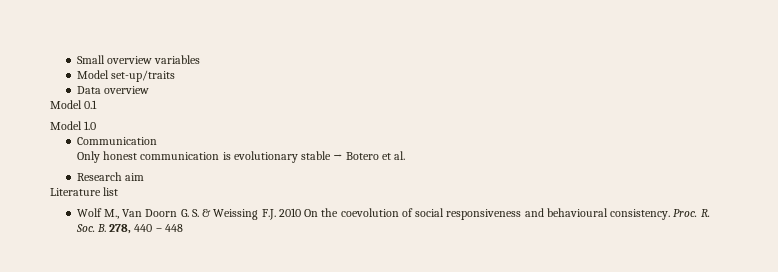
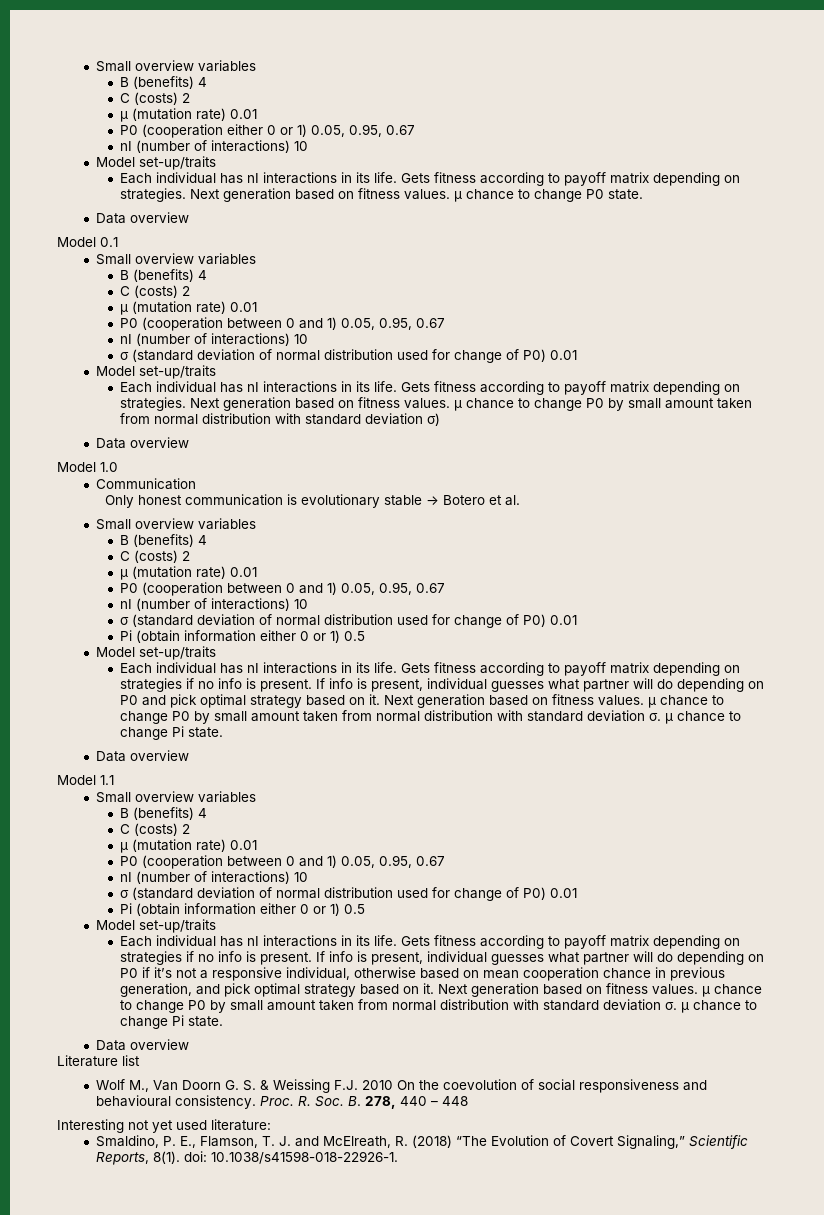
[76,55,201,64] [76,70,175,82] [76,86,149,94] [50,100,98,109] Small overview variables // Model set-up/traits // Data overview // Model 0.1 -> [95,60,256,72] [119,76,207,89] [119,92,190,105] [119,108,257,122] [119,124,415,138] [119,140,308,153] [95,156,216,170] [119,172,740,186] [119,188,643,202] [95,212,189,224] [57,237,118,247] [95,253,256,265] [119,269,207,282] [119,285,190,298] [119,301,257,315] [119,317,445,331] [119,333,308,346] [119,349,577,363] [95,365,216,379] [119,381,740,395] [119,397,752,411] [119,413,440,426] [95,437,189,449] Small overview variables // B (benefits) 4 // C (costs) 2 // μ (mutation rate) 0.01 // P0 (cooperation either 0 or 1) 0.05, 0.95, 0.67 // nI (number of interactions) 10 // Model set-up/traits // Each individual has nI interactions in its life. Gets fitness according to payoff matrix depending on strategies. Next generation based on fitness values. μ chance to change P0 state. // Data overview // Model 0.1 // Small overview variables // B (benefits) 4 // C (costs) 2 // μ (mutation rate) 0.01 // P0 (cooperation between 0 and 1) 0.05, 0.95, 0.67 // nI (number of interactions) 10 // σ (standard deviation of normal distribution used for change of P0) 0.01 // Model set-up/traits // Each individual has nI interactions in its life. Gets fitness according to payoff matrix depending on strategies. Next generation based on fitness values. μ chance to change P0 by small amount taken from normal distribution with standard deviation σ) // Data overview
[76,172,144,181] Research aim -> [95,518,256,530] [119,534,207,547] [119,550,190,563] [119,566,257,580] [119,582,445,596] [119,598,308,611] [119,614,577,628] [119,630,365,643] [95,646,216,660] [119,662,740,676] [119,678,764,692] [119,694,724,708] [119,710,741,724] [119,726,223,740] [95,750,189,762] [57,775,114,785] [95,791,256,803] [119,807,207,820] [119,823,190,836] [119,839,257,853] [119,855,445,869] [119,871,308,884] [119,887,577,901] [119,903,365,916] [95,919,216,933] [119,935,740,949] [119,951,764,965] [119,967,725,981] [119,983,762,997] [119,999,757,1013] [119,1015,223,1029] [95,1039,189,1051] Small overview variables // B (benefits) 4 // C (costs) 2 // μ (mutation rate) 0.01 // P0 (cooperation between 0 and 1) 0.05, 0.95, 0.67 // nI (number of interactions) 10 // σ (standard deviation of normal distribution used for change of P0) 0.01 // Pi (obtain information either 0 or 1) 0.5 // Model set-up/traits // Each individual has nI interactions in its life. Gets fitness according to payoff matrix depending on strategies if no info is present. If info is present, individual guesses what partner will do depending on P0 and pick optimal strategy based on it. Next generation based on fitness values. μ chance to change P0 by small amount taken from normal distribution with standard deviation σ. μ chance to change Pi state. // Data overview // Model 1.1 // Small overview variables // B (benefits) 4 // C (costs) 2 // μ (mutation rate) 0.01 // P0 (cooperation between 0 and 1) 0.05, 0.95, 0.67 // nI (number of interactions) 10 // σ (standard deviation of normal distribution used for change of P0) 0.01 // Pi (obtain information either 0 or 1) 0.5 // Model set-up/traits // Each individual has nI interactions in its life. Gets fitness according to payoff matrix depending on strategies if no info is present. If info is present, individual guesses what partner will do depending on P0 if it’s not a responsive individual, otherwise based on mean cooperation chance in previous generation, and pick optimal strategy based on it. Next generation based on fitness values. μ chance to change P0 by small amount taken from normal distribution with standard deviation σ. μ chance to change Pi state. // Data overview
(183, 228) none -> [57,1119,271,1133] [95,1135,748,1149] [95,1151,398,1165] // Interesting not yet used literature: // Smaldino, P. E., Flamson, T. J. and McElreath, R. (2018) “The Evolution of Covert Signaling,” Scientific Reports, 8(1). doi: 10.1038/s41598-018-22926-1.

